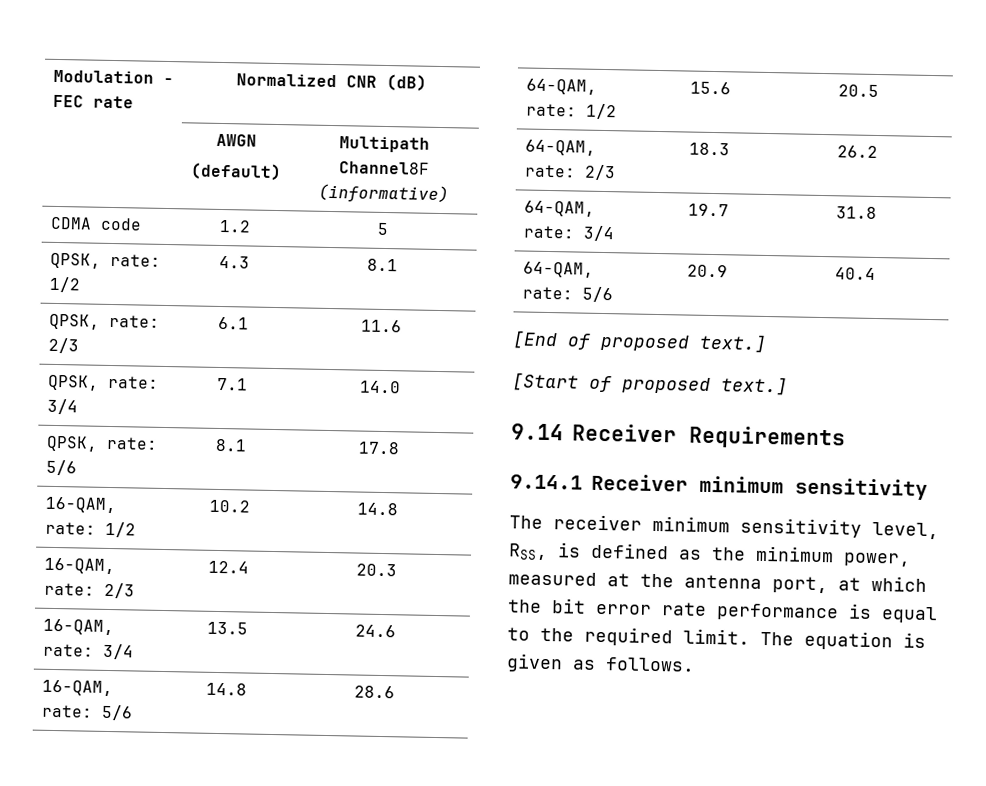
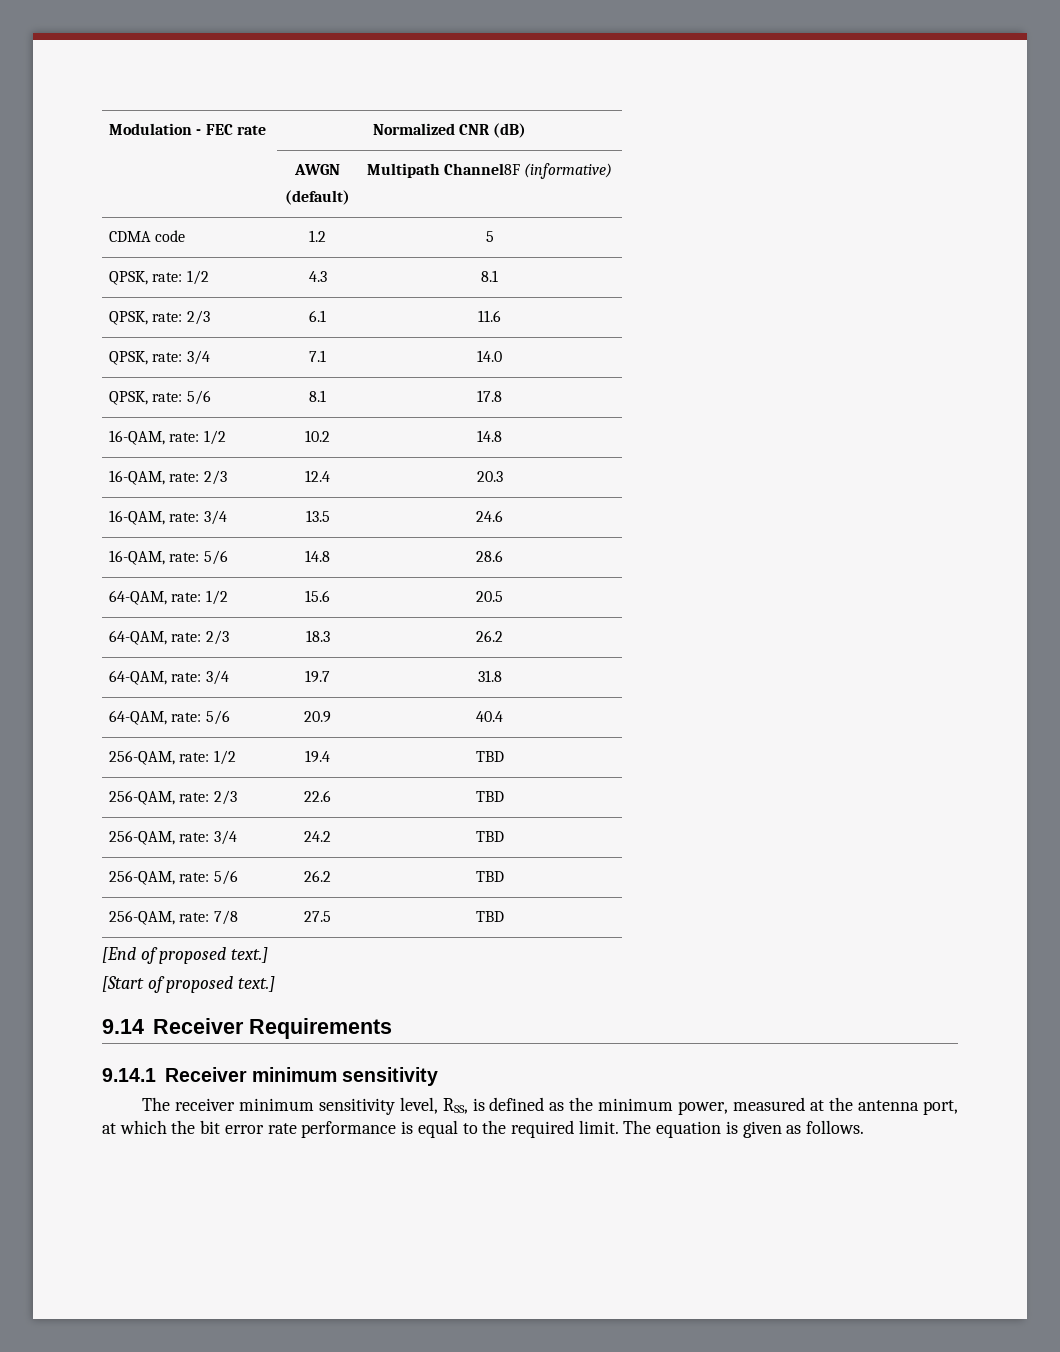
(876, 273) none -> [109,750,236,765] [305,750,330,763] [475,751,504,762] [109,790,237,805] [304,790,331,802] [475,791,504,802] [109,830,237,845] [304,831,331,842] [475,831,504,842] [109,870,238,885] [304,870,331,882] [475,871,504,882] [109,910,238,925] [304,911,331,922] [475,911,504,922] // 256-QAM, rate: 1/2 | 19.4 | TBD // 256-QAM, rate: 2/3 | 22.6 | TBD // 256-QAM, rate: 3/4 | 24.2 | TBD // 256-QAM, rate: 5/6 | 26.2 | TBD // 256-QAM, rate: 7/8 | 27.5 | TBD

